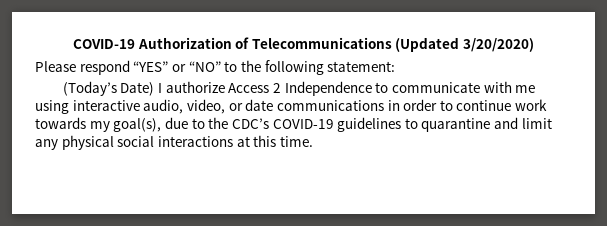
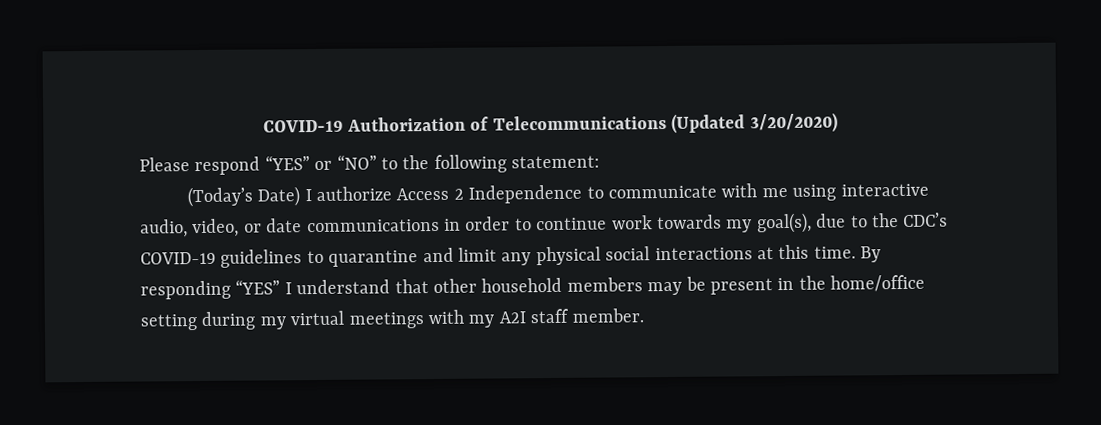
(313, 141) none -> [860,246,882,263] [140,274,926,300] [140,308,644,331] By responding “YES” I understand that other household members may be present in the home/office setting during my virtual meetings with my A2I staff member.

